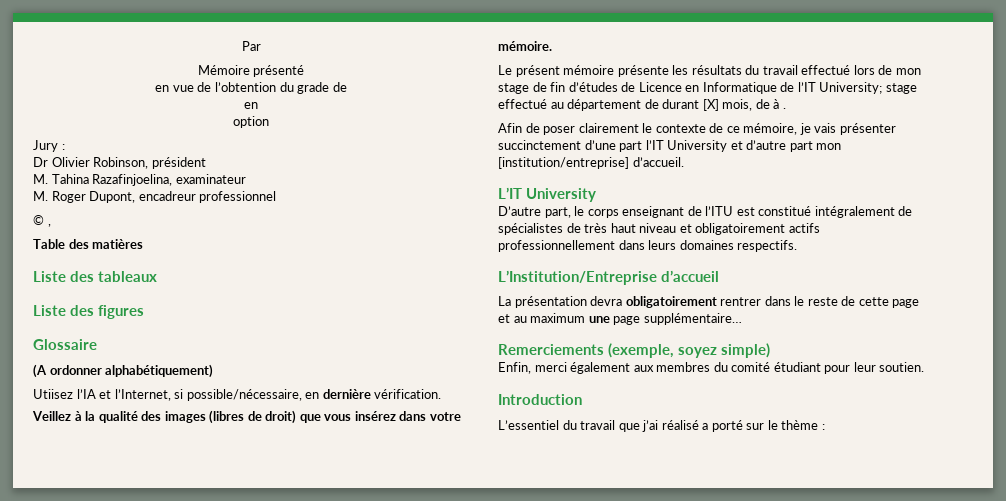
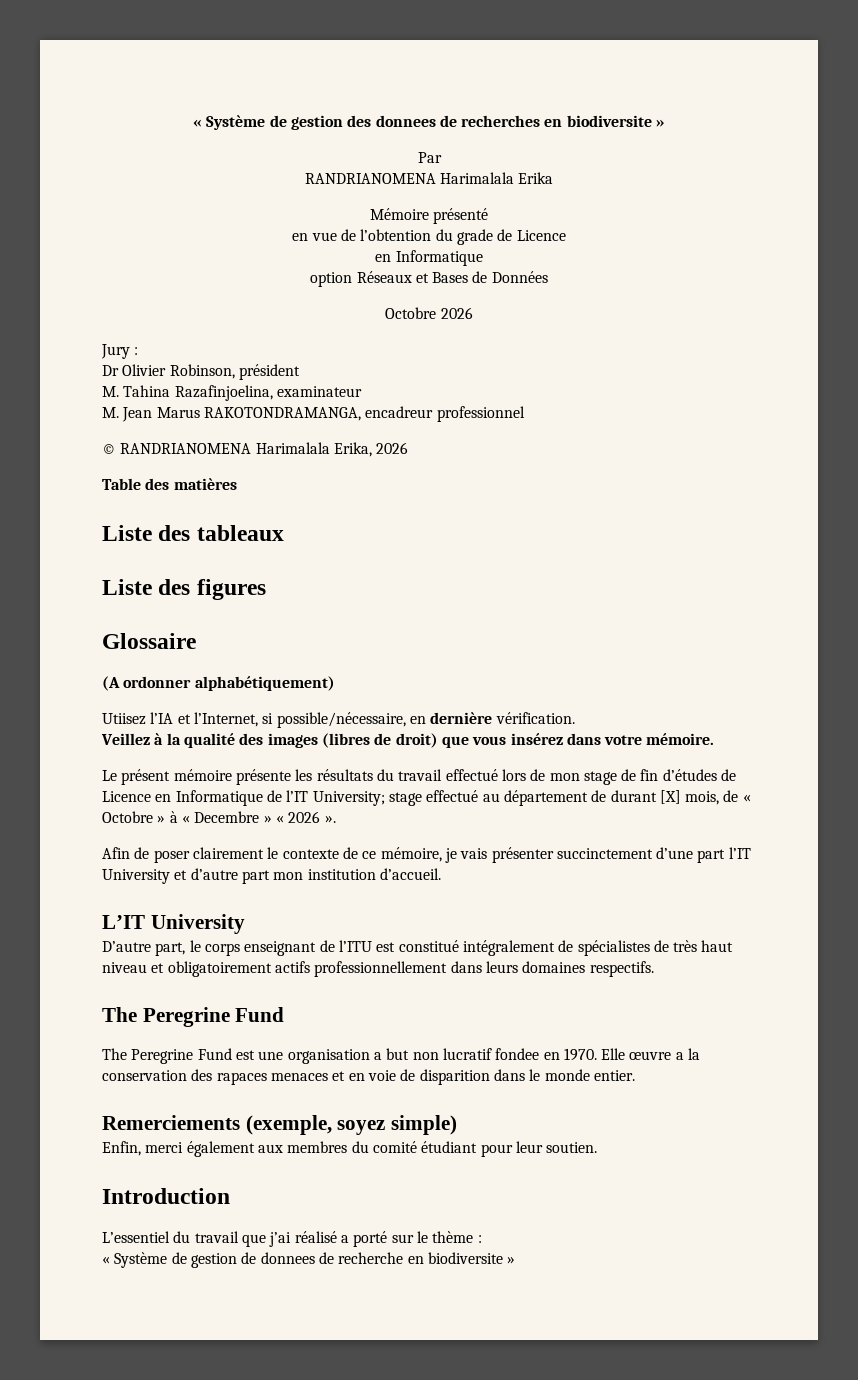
[241,41,261,51] Par -> [192,115,666,130] [417,152,442,163] [304,172,554,184] « Système de gestion des donnees de recherches en biodiversite » // Par // RANDRIANOMENA Harimalala Erika
[244,102,258,109] // en -> [516,230,566,241] [375,250,483,266] Licence // en Informatique
(269, 122) none -> [356,271,548,283] [385,307,473,319] Réseaux et Bases de Données // Octobre 2026
[51,191,136,203] Roger Dupont, -> [122,407,361,422] Jean Marus RAKOTONDRAMANGA,
[47,224,51,227] , -> [120,442,409,457] RANDRIANOMENA Harimalala Erika, 2026
[773,99,786,109] à . -> [742,794,751,802] [102,811,336,823] « Octobre » à « Decembre » « 2026 ».
[498,157,629,169] [institution/entreprise] -> [307,869,376,880] institution
[498,270,719,285] [498,296,920,308] [498,313,742,325] L’Institution/Entreprise d’accueil // La présentation devra obligatoirement rentrer dans le reste de cette page et au maximum une page supplémentaire… -> [102,1007,285,1027] [102,1048,701,1064] [102,1069,635,1085] The Peregrine Fund // The Peregrine Fund est une organisation a but non lucratif fondee en 1970. Elle œuvre a la conservation des rapaces menaces et en voie de disparition dans le monde entier.
(825, 427) none -> [102,1252,516,1268] // « Système de gestion de donnees de recherche en biodiversite »

